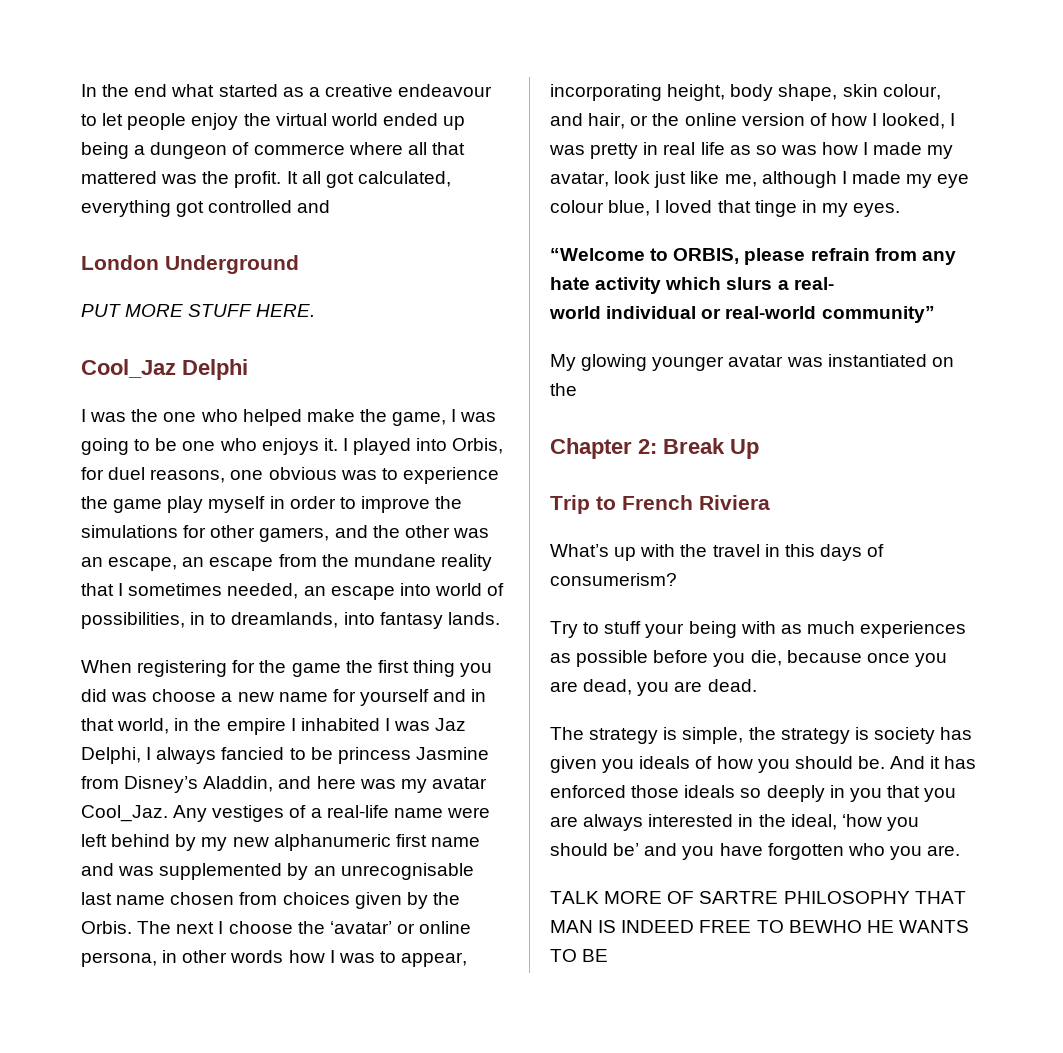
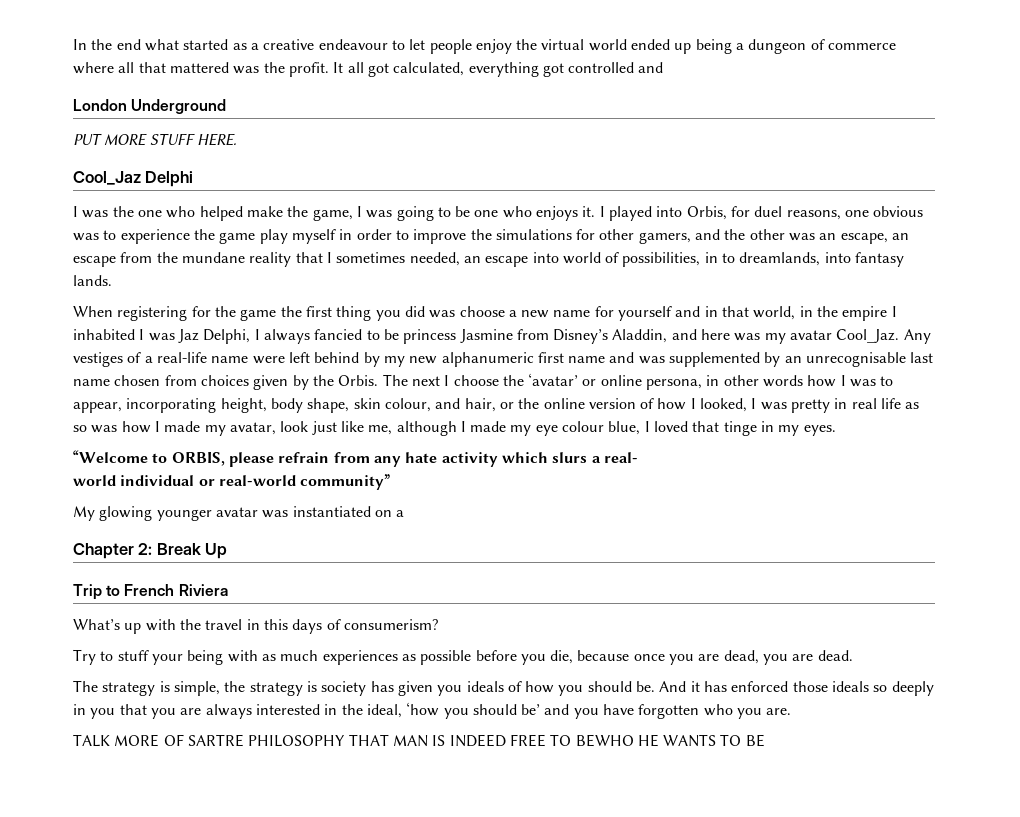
[550,383,577,396] the -> [396,510,405,517] a

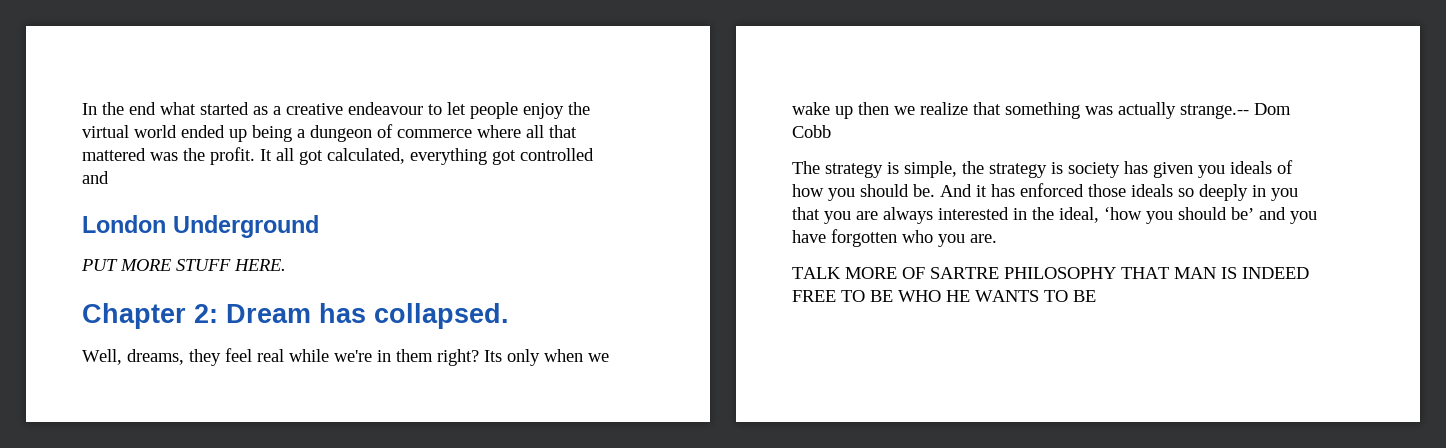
[73,171,194,187] [73,206,924,221] [73,229,910,244] [73,252,905,267] [73,275,112,286] [73,306,897,321] [73,329,931,344] [73,352,934,367] [73,373,894,390] [73,398,920,413] [73,421,836,436] [73,450,638,467] [73,474,391,490] [73,506,405,521] [73,543,228,559] [73,584,228,600] [73,619,438,634] [73,649,853,665] Cool_Jaz Delphi // I was the one who helped make the game, I was going to be one who enjoys it. I played into Orbis, for duel reasons, one obvious was to experience the game play myself in order to improve the simulations for other gamers, and the other was an escape, an escape from the mundane reality that I sometimes needed, an escape into world of possibilities, in to dreamlands, into fantasy lands. // When registering for the game the first thing you did was choose a new name for yourself and in that world, in the empire I inhabited I was Jaz Delphi, I always fancied to be princess Jasmine from Disney’s Aladdin, and here was my avatar Cool_Jaz. Any vestiges of a real-life name were left behind by my new alphanumeric first name and was supplemented by an unrecognisable last name chosen from choices given by the Orbis. The next I choose the ‘avatar’ or online persona, in other words how I was to appear, incorporating height, body shape, skin colour, and hair, or the online version of how I looked, I was pretty in real life as so was how I made my avatar, look just like me, although I made my eye colour blue, I loved that tinge in my eyes. // “Welcome to ORBIS, please refrain from any hate activity which slurs a real- // world individual or real-world community” // My glowing younger avatar was instantiated on a // Chapter 2: Break Up // Trip to French Riviera // What’s up with the travel in this days of consumerism? // Try to stuff your being with as much experiences as possible before you die, because once you are dead, you are dead. -> [82,303,509,329] [82,348,609,366] [792,102,1291,119] [792,125,831,138] Chapter 2: Dream has collapsed. // Well, dreams, they feel real while we're in them right? Its only when we wake up then we realize that something was actually strange.-- Dom Cobb
[575,734,634,747] BEWHO -> [870,290,941,302] BE WHO

